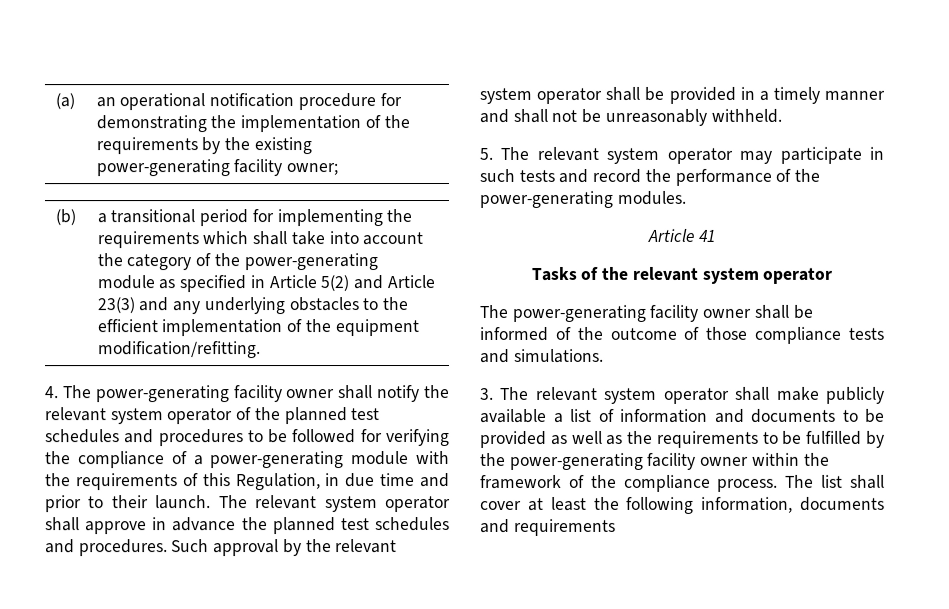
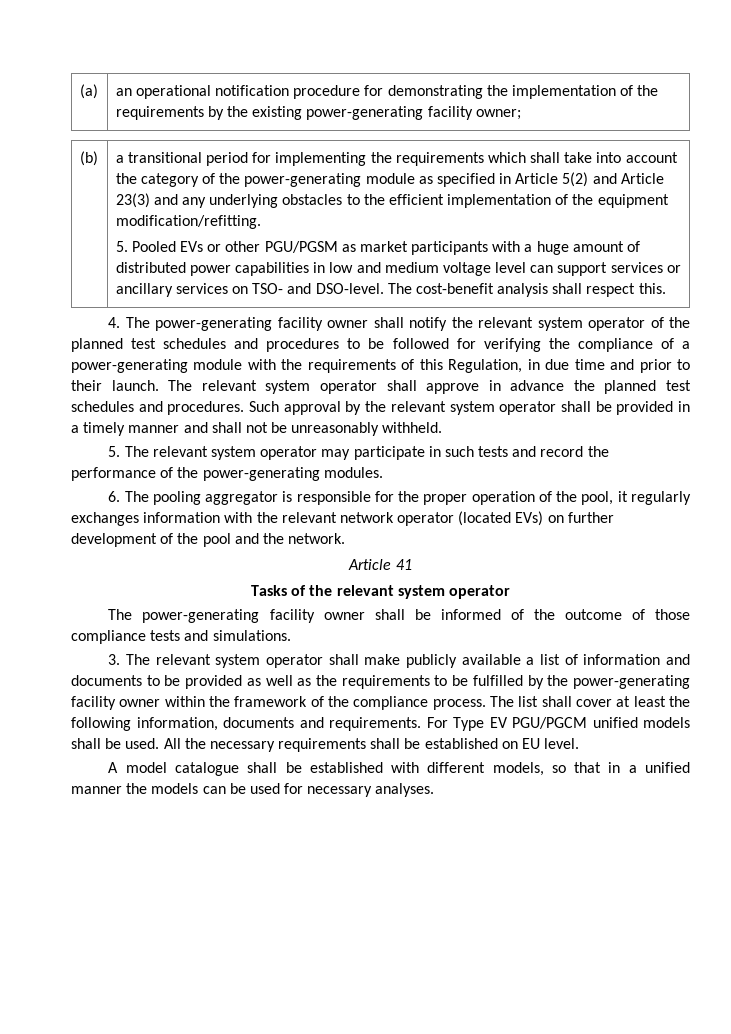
(261, 350) none -> [115,241,641,255] [115,262,681,276] [115,283,666,297] // 5. Pooled EVs or other PGU/PGSM as market participants with a huge amount of distributed power capabilities in low and medium voltage level can support services or ancillary services on TSO- and DSO-level. The cost-benefit analysis shall respect this.
(686, 197) none -> [108,491,692,505] [71,511,614,526] [71,533,346,547] // 6. The pooling aggregator is responsible for the proper operation of the pool, it regularly exchanges information with the relevant network operator (located EVs) on further development of the pool and the network.
[513,518,616,536] requirements -> [329,717,690,731] [71,738,580,752] [108,762,690,776] [71,783,435,797] requirements. For Type EV PGU/PGCM unified models shall be used. All the necessary requirements shall be established on EU level. // A model catalogue shall be established with different models, so that in a unified manner the models can be used for necessary analyses.

